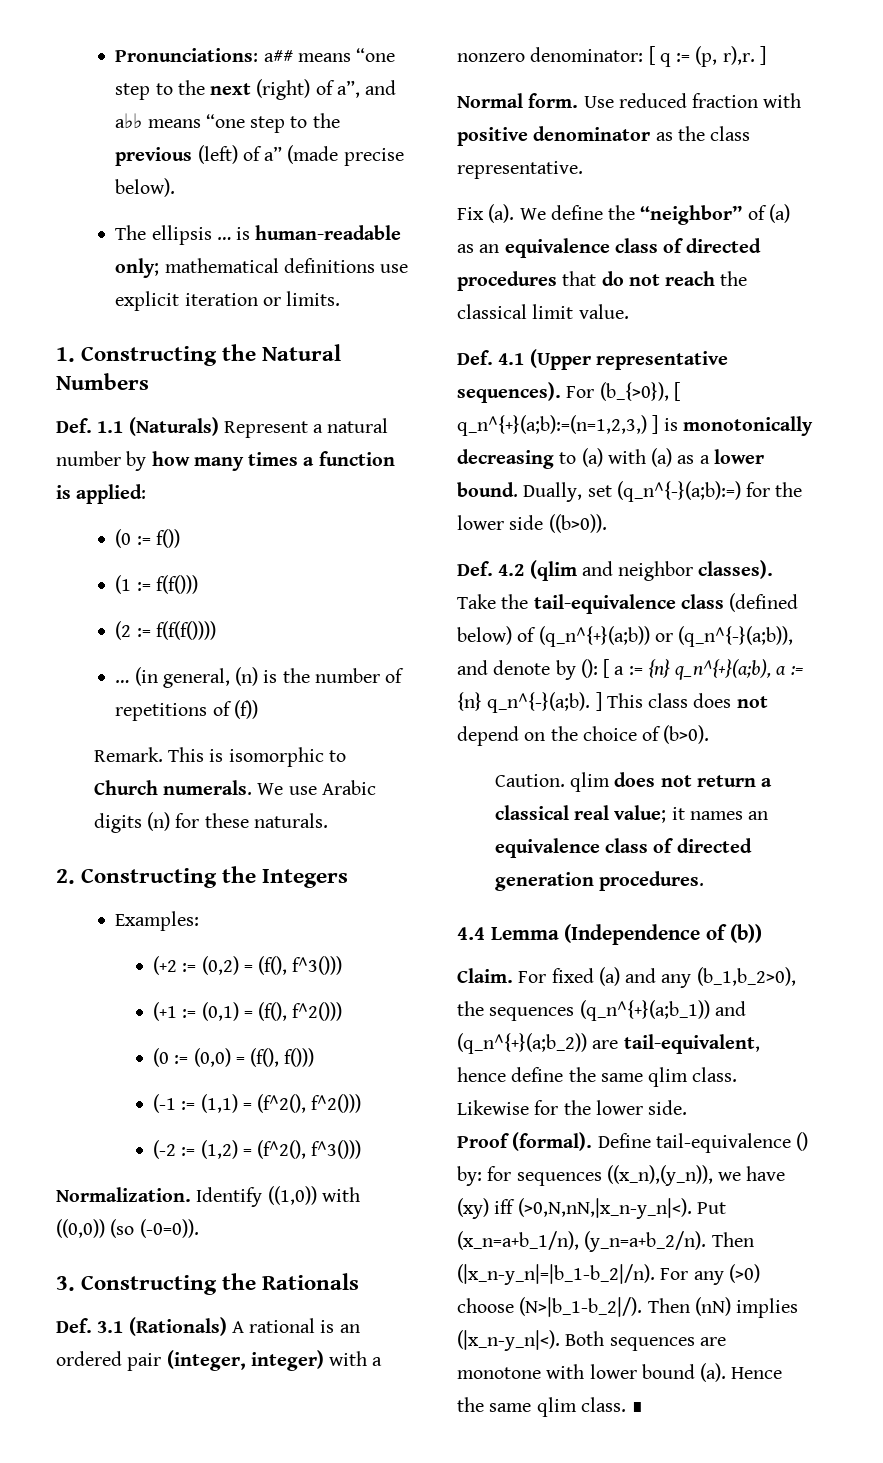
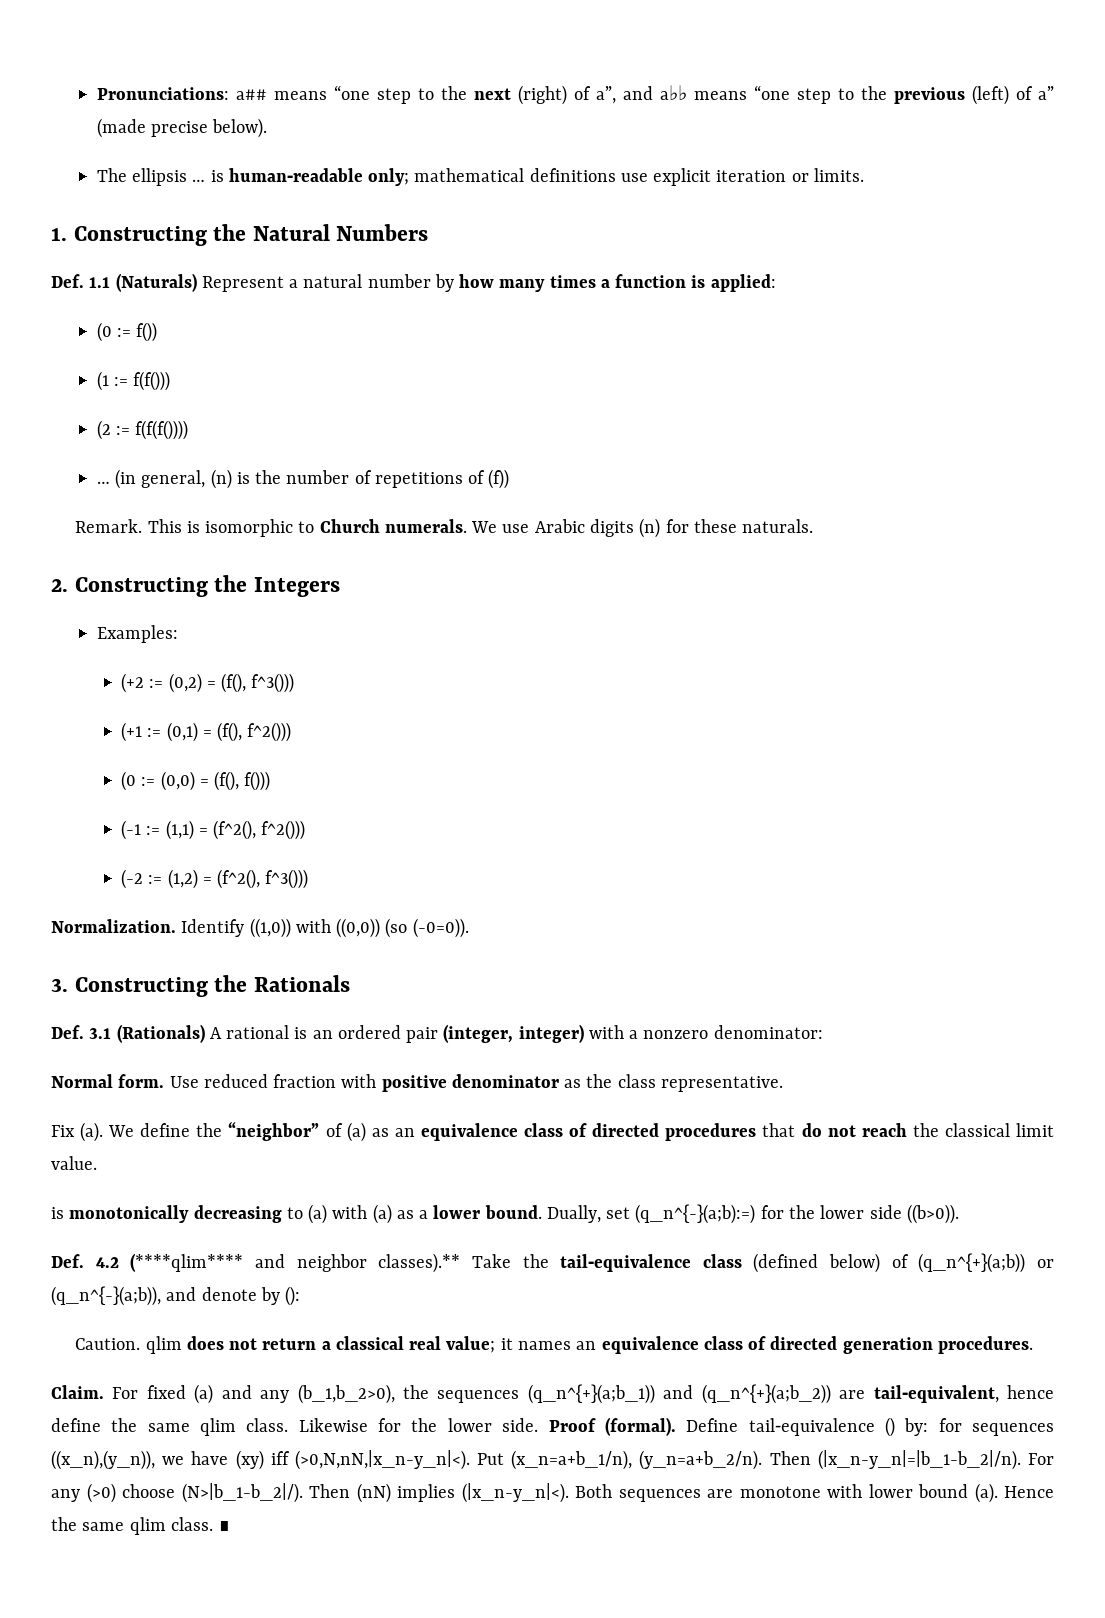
[648,46,766,67] [ q := (p, r),r. ] -> (823, 1032) none
[457,349,728,370] [457,382,680,403] [457,415,659,436] Def. 4.1 (Upper representative sequences). For (b_{>0}), [ q_n^{+}(a;b):=(n=1,2,3,) ] -> (97, 1163) none
[529,560,577,581] (qlim -> [130,1253,244,1272] (****qlim****
[698,560,774,579] classes). -> [378,1253,461,1273] classes).**
[603,659,803,680] [457,692,768,713] [457,725,710,746] [ a := {n} q_n^{+}(a;b), a := {n} q_n^{-}(a;b). ] This class does not depend on the choice of (b>0). -> (301, 1296) none
[457,924,762,945] // 4.4 Lemma (Independence of (b)) -> (1033, 1345) none
(688, 1107) // -> (539, 1425) none

